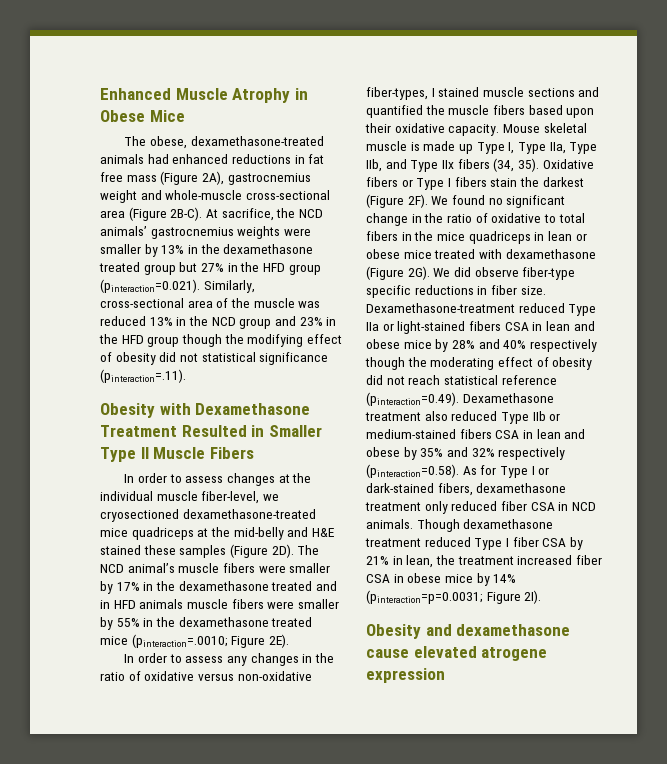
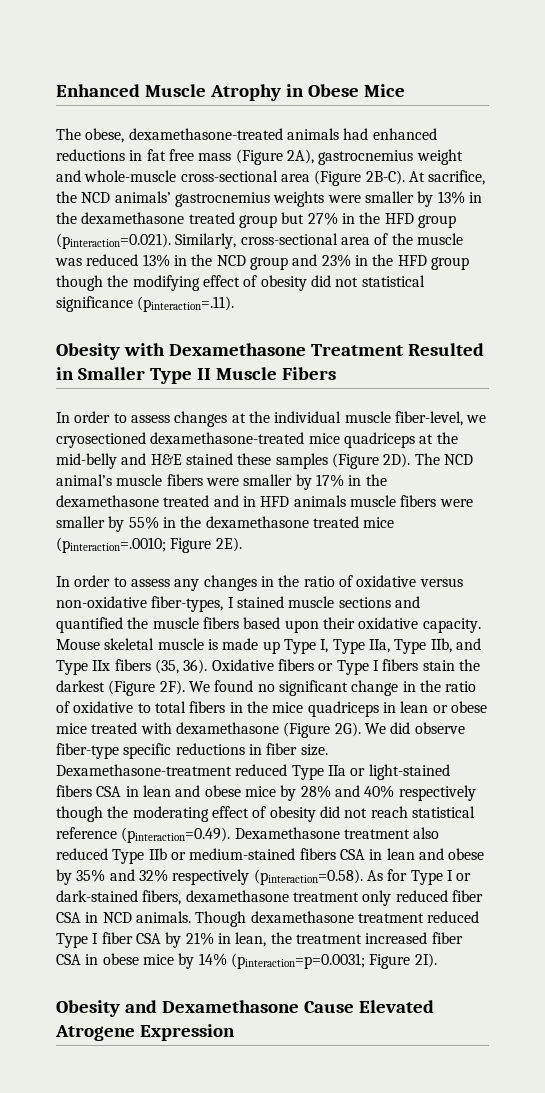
[493,158,539,172] (34, 35). -> [154,659,208,674] (35, 36).
[456,624,571,636] [366,646,548,661] [366,668,445,683] dexamethasone cause elevated atrogene expression -> [161,1000,434,1013] [55,1024,235,1041] Dexamethasone Cause Elevated Atrogene Expression

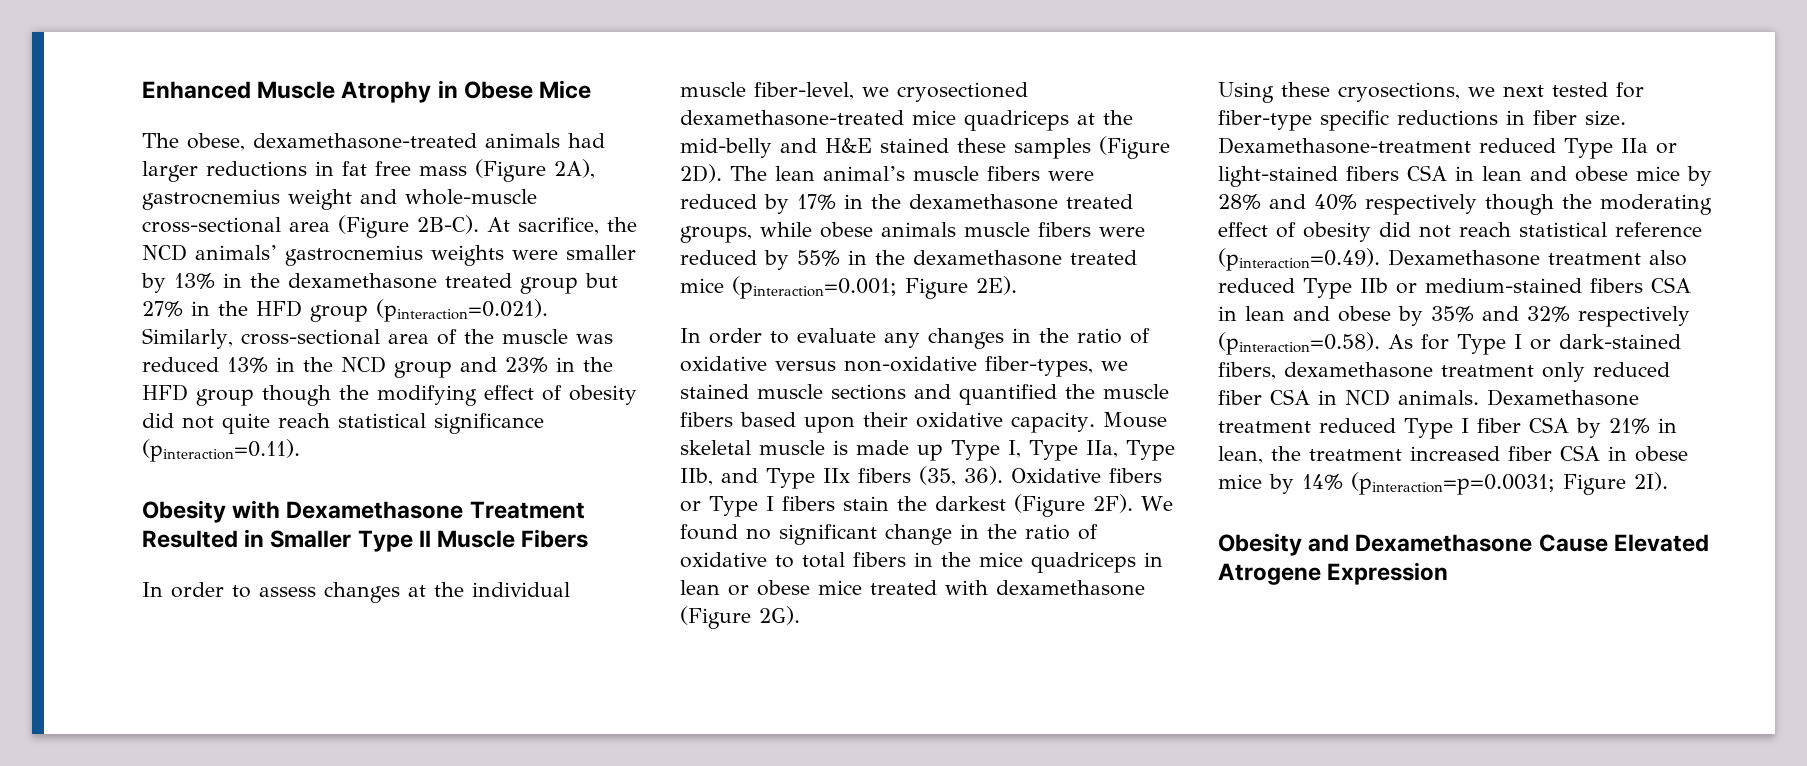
[372,128,437,140] enhanced -> [142,161,198,182] larger
(359, 282) none -> [222,413,330,434] quite reach
[137,296,235,312] (pinteraction=.11). -> [142,439,300,462] (pinteraction=0.11).
[443,454,473,465] NCD -> [775,166,815,181] lean
[243,474,293,486] smaller -> [680,194,757,209] reduced
[213,495,290,507] and in HFD -> [680,222,873,243] groups, while obese
[56,516,105,528] smaller -> [680,250,757,265] reduced
[56,537,166,553] (pinteraction=.0010; -> [732,276,897,299] (pinteraction=0.001;
[130,579,170,587] assess -> [797,328,876,343] evaluate
[227,597,234,608] I -> [1101,361,1128,371] we
[364,722,465,734] We did observe -> [1218,82,1644,103] // Using these cryosections, we next tested for
[195,911,354,927] Though dexamethasone -> [1487,389,1639,406] Dexamethasone

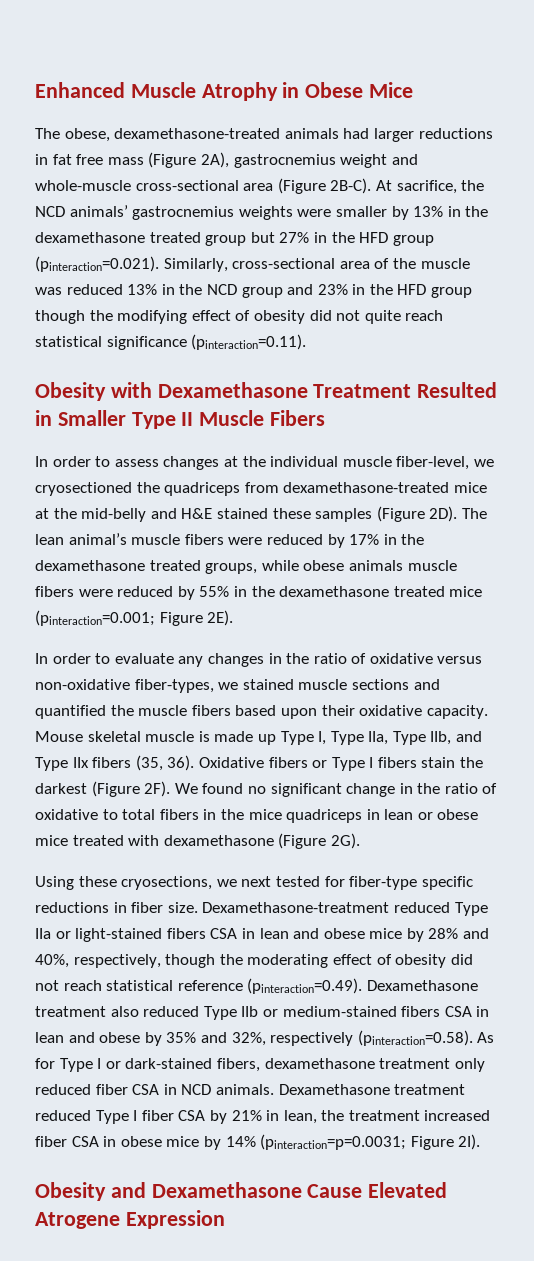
(1028, 92) none -> [136,482,279,496] the quadriceps from
[964,110,1069,131] quadriceps -> (487, 487) none
[1314,194,1477,215] 40% respectively -> [35,954,161,968] 40%, respectively,
[1527,306,1570,322] 32% -> [231,1032,266,1046] 32%,

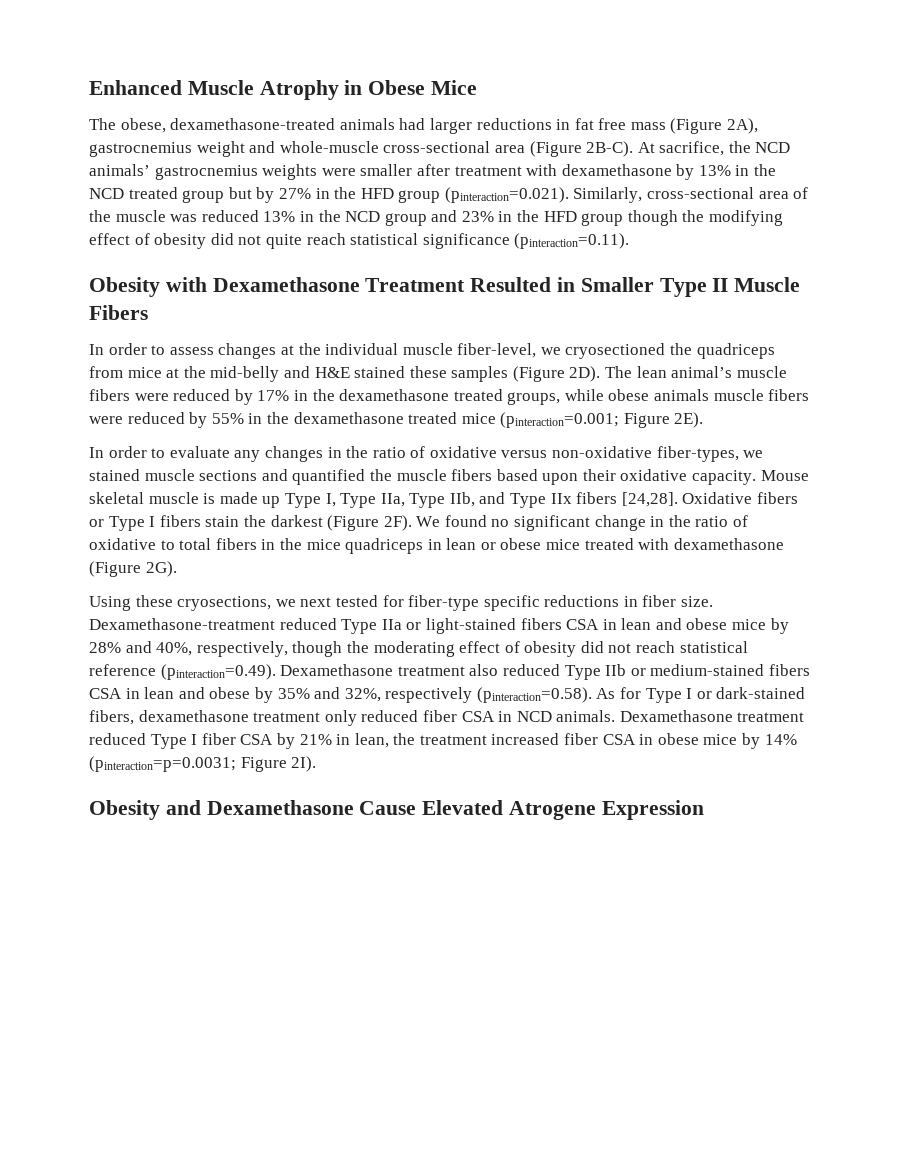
(387, 211) none -> [416,164,672,176] after treatment with dexamethasone
[35,232,145,243] dexamethasone -> [89,188,124,199] NCD
(275, 237) none -> [256,187,275,203] by
[283,482,450,493] dexamethasone-treated -> (123, 372) none
[135,755,195,771] (35, 36). -> [621,492,678,507] [24,28].

